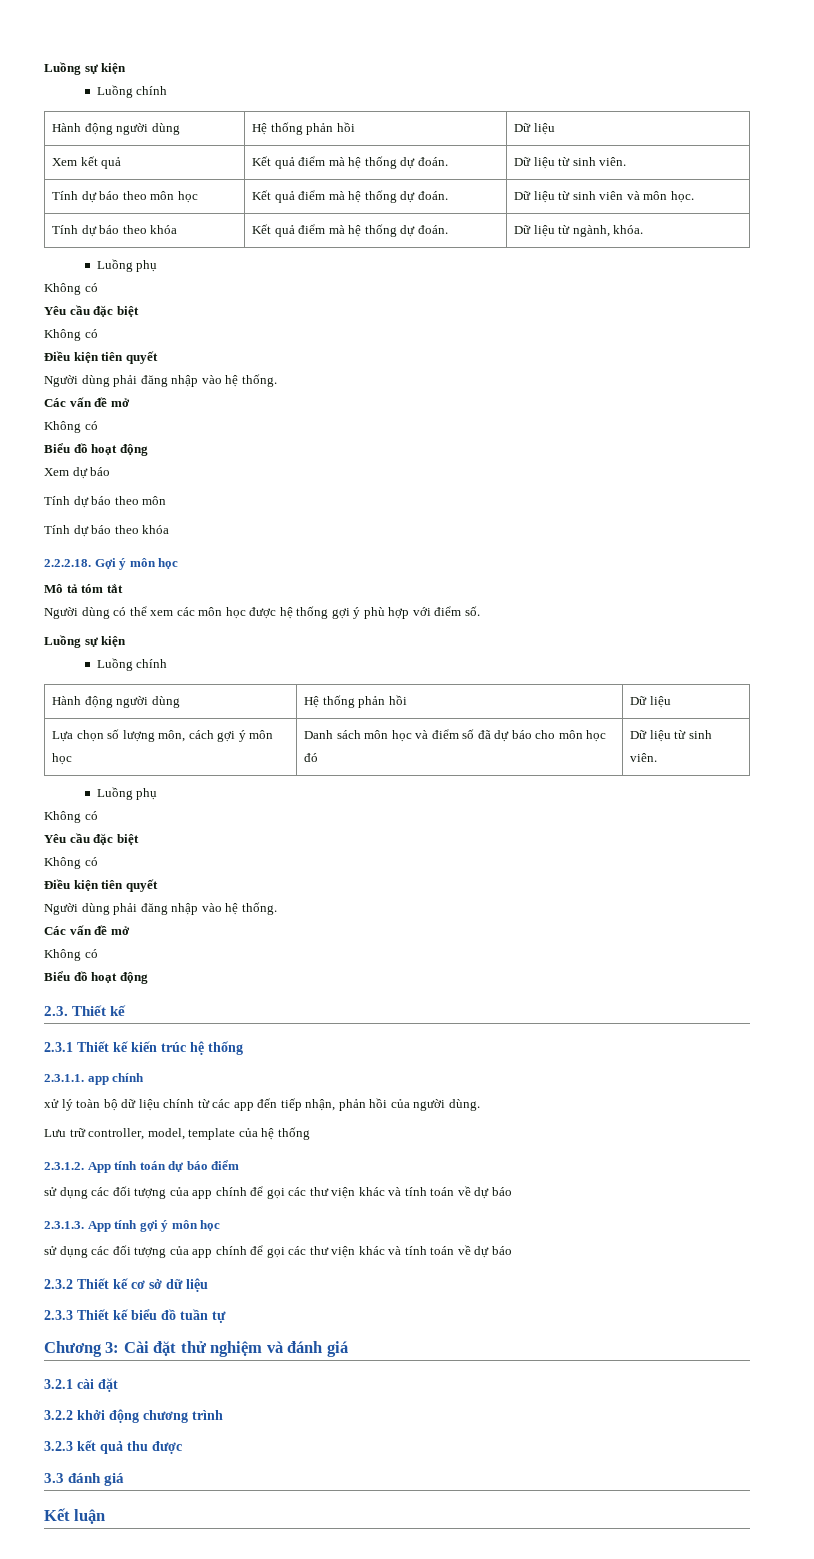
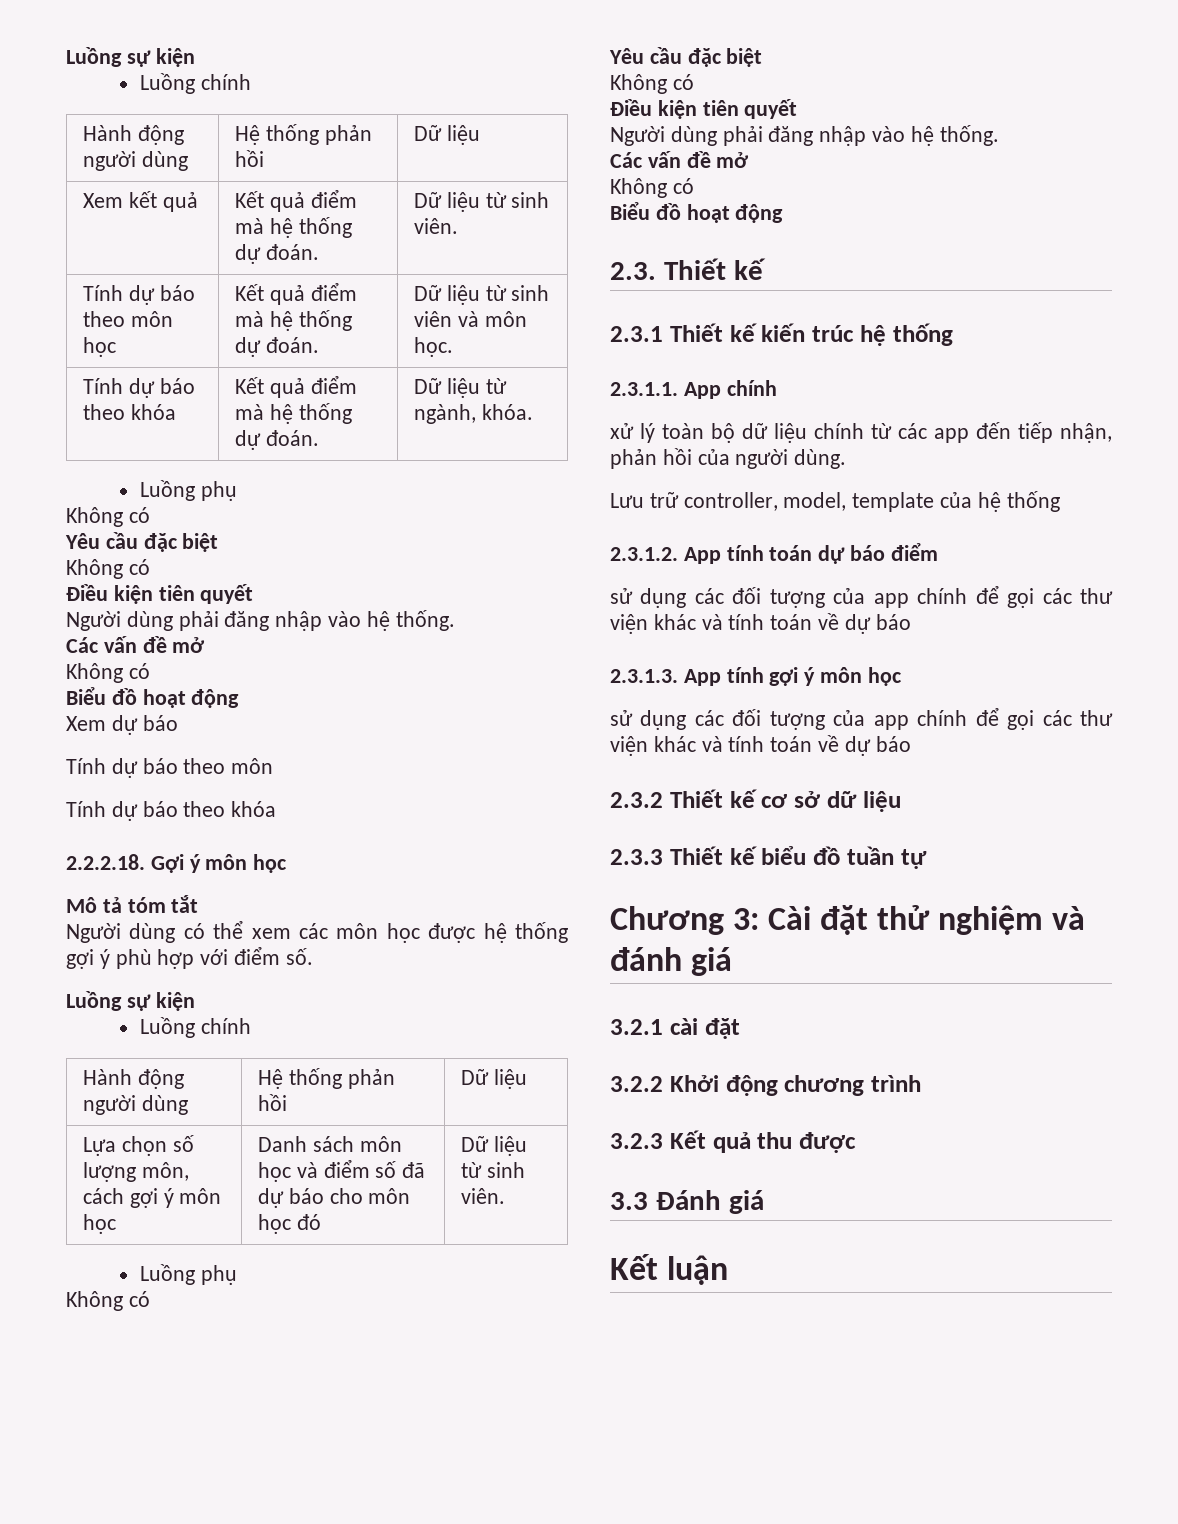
[87,1076,109,1085] app -> [683,382,721,399] App
[77,1410,105,1420] khởi -> [669,1075,719,1092] Khởi
[77,1440,96,1451] kết -> [669,1130,706,1149] Kết
[68,1473,102,1483] đánh -> [655,1190,721,1210] Đánh

